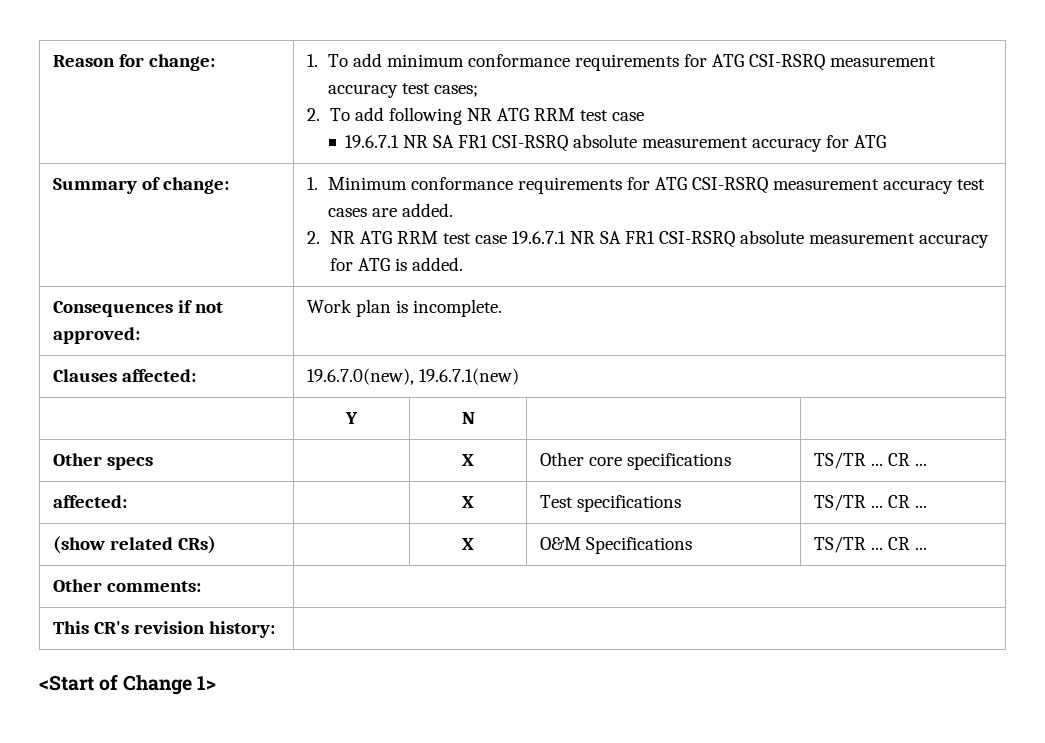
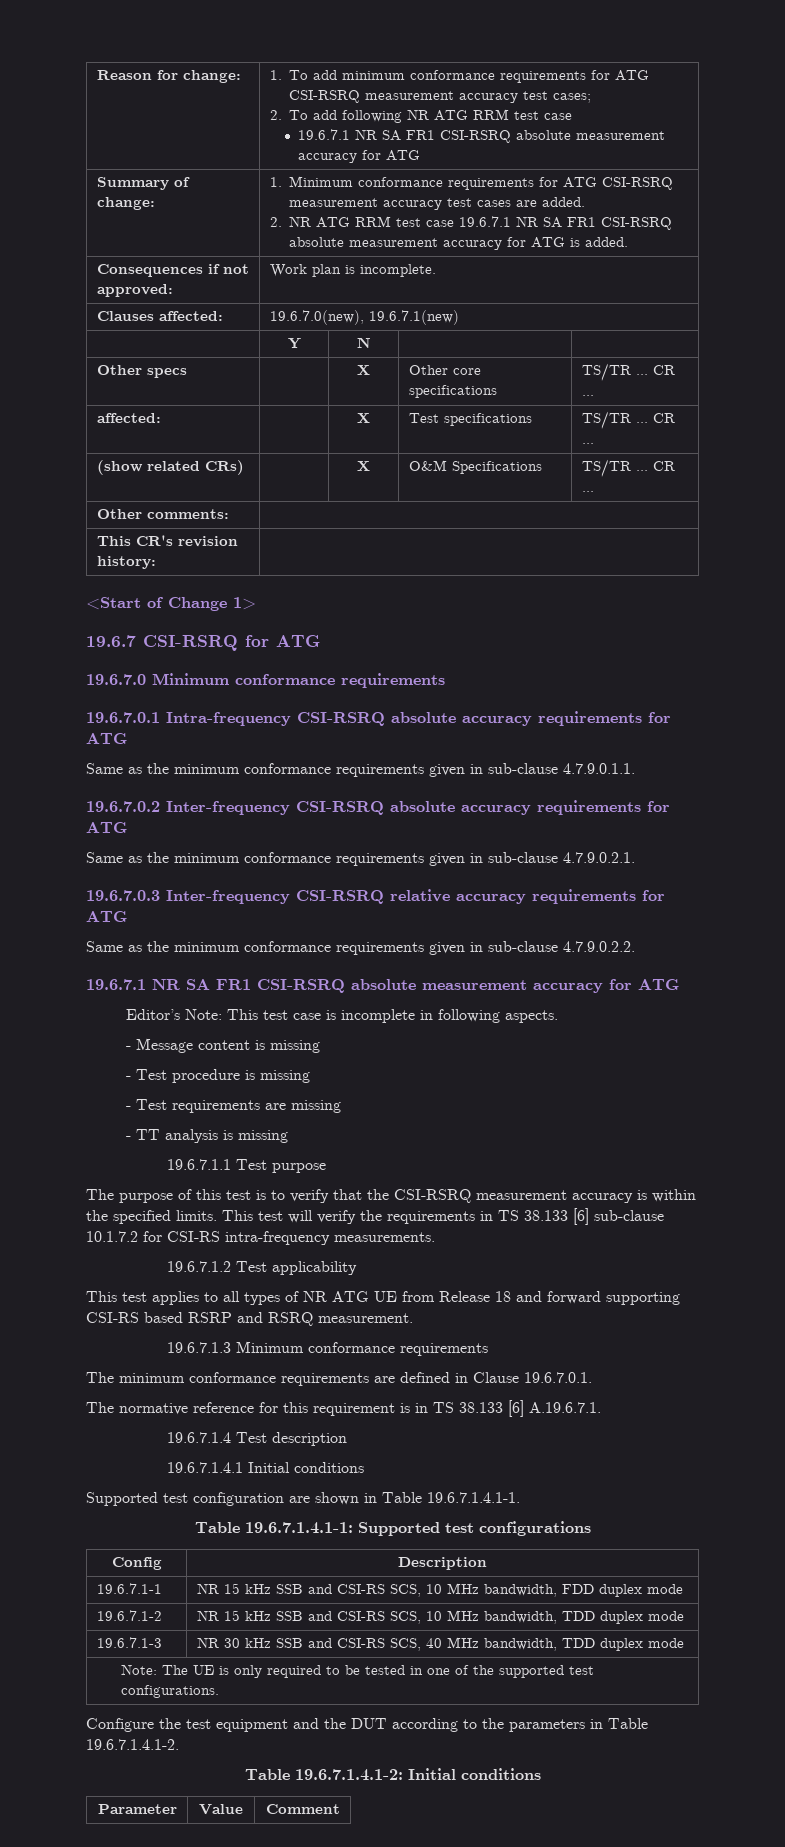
(216, 683) none -> [86,635,320,651] [86,673,445,688] [86,711,671,726] [86,733,127,744] [86,763,635,777] [86,800,670,815] [86,822,127,833] [86,852,635,866] [86,889,665,904] [86,911,127,922] [86,941,635,955] [86,979,679,993] [126,1009,559,1023] [126,1038,321,1053] [126,1069,311,1083] [126,1099,342,1113] [126,1129,289,1143] [166,1159,326,1173] [86,1189,696,1203] [86,1208,664,1225] [86,1231,435,1245] [166,1261,357,1275] [86,1291,680,1305] [86,1312,413,1326] [166,1341,488,1356] [86,1372,592,1386] [86,1400,601,1417] [166,1432,347,1446] [166,1462,364,1473] [86,1492,520,1506] [194,1521,591,1536] [111,1557,162,1570] [398,1557,487,1570] [96,1583,162,1594] [196,1583,683,1597] [96,1610,162,1621] [196,1610,684,1624] [96,1637,162,1648] [196,1637,684,1651] [121,1664,595,1678] [121,1685,220,1698] [86,1718,648,1732] [86,1739,179,1750] [244,1768,541,1781] [97,1804,177,1814] [199,1804,243,1815] [265,1804,340,1814] // 19.6.7 CSI-RSRQ for ATG // 19.6.7.0 Minimum conformance requirements // 19.6.7.0.1 Intra-frequency CSI-RSRQ absolute accuracy requirements for ATG // Same as the minimum conformance requirements given in sub-clause 4.7.9.0.1.1. // 19.6.7.0.2 Inter-frequency CSI-RSRQ absolute accuracy requirements for ATG // Same as the minimum conformance requirements given in sub-clause 4.7.9.0.2.1. // 19.6.7.0.3 Inter-frequency CSI-RSRQ relative accuracy requirements for ATG // Same as the minimum conformance requirements given in sub-clause 4.7.9.0.2.2. // 19.6.7.1 NR SA FR1 CSI-RSRQ absolute measurement accuracy for ATG // Editor’s Note: This test case is incomplete in following aspects. // - Message content is missing // - Test procedure is missing // - Test requirements are missing // - TT analysis is missing // 19.6.7.1.1 Test purpose // The purpose of this test is to verify that the CSI-RSRQ measurement accuracy is within the specified limits. This test will verify the requirements in TS 38.133 [6] sub-clause 10.1.7.2 for CSI-RS intra-frequency measurements. // 19.6.7.1.2 Test applicability // This test applies to all types of NR ATG UE from Release 18 and forward supporting CSI-RS based RSRP and RSRQ measurement. // 19.6.7.1.3 Minimum conformance requirements // The minimum conformance requirements are defined in Clause 19.6.7.0.1. // The normative reference for this requirement is in TS 38.133 [6] A.19.6.7.1. // 19.6.7.1.4 Test description // 19.6.7.1.4.1 Initial conditions // Supported test configuration are shown in Table 19.6.7.1.4.1-1. // Table 19.6.7.1.4.1-1: Supported test configurations // Config | Description // 19.6.7.1-1 | NR 15 kHz SSB and CSI-RS SCS, 10 MHz bandwidth, FDD duplex mode // 19.6.7.1-2 | NR 15 kHz SSB and CSI-RS SCS, 10 MHz bandwidth, TDD duplex mode // 19.6.7.1-3 | NR 30 kHz SSB and CSI-RS SCS, 40 MHz bandwidth, TDD duplex mode // Note: The UE is only required to be tested in one of the supported test configurations. // Configure the test equipment and the DUT according to the parameters in Table 19.6.7.1.4.1-2. // Table 19.6.7.1.4.1-2: Initial conditions // Parameter | Value | Comment

